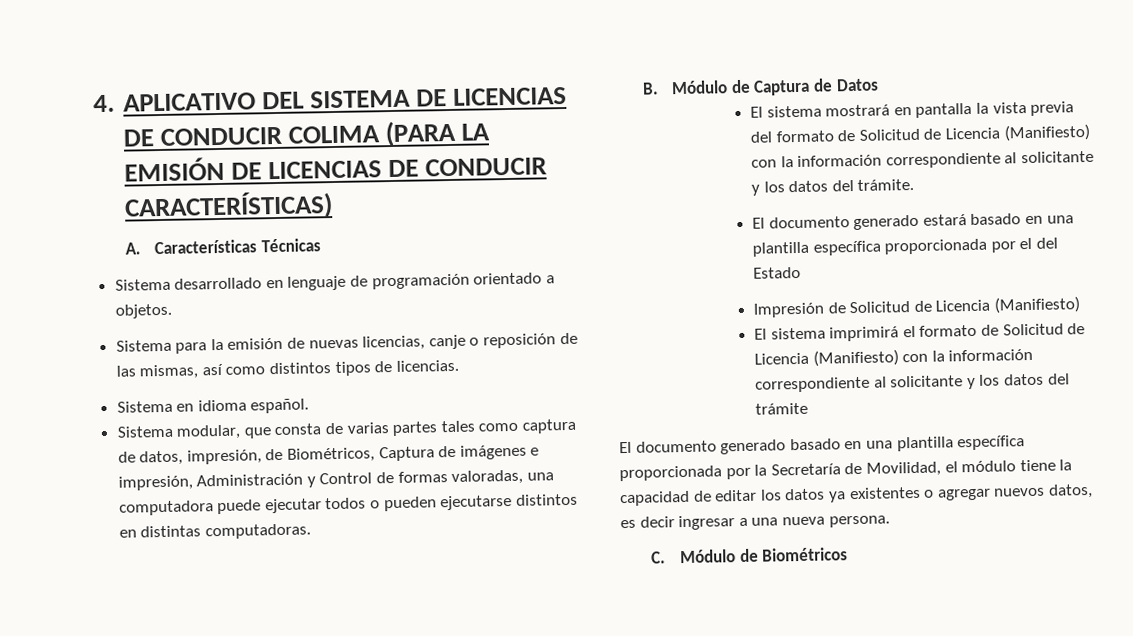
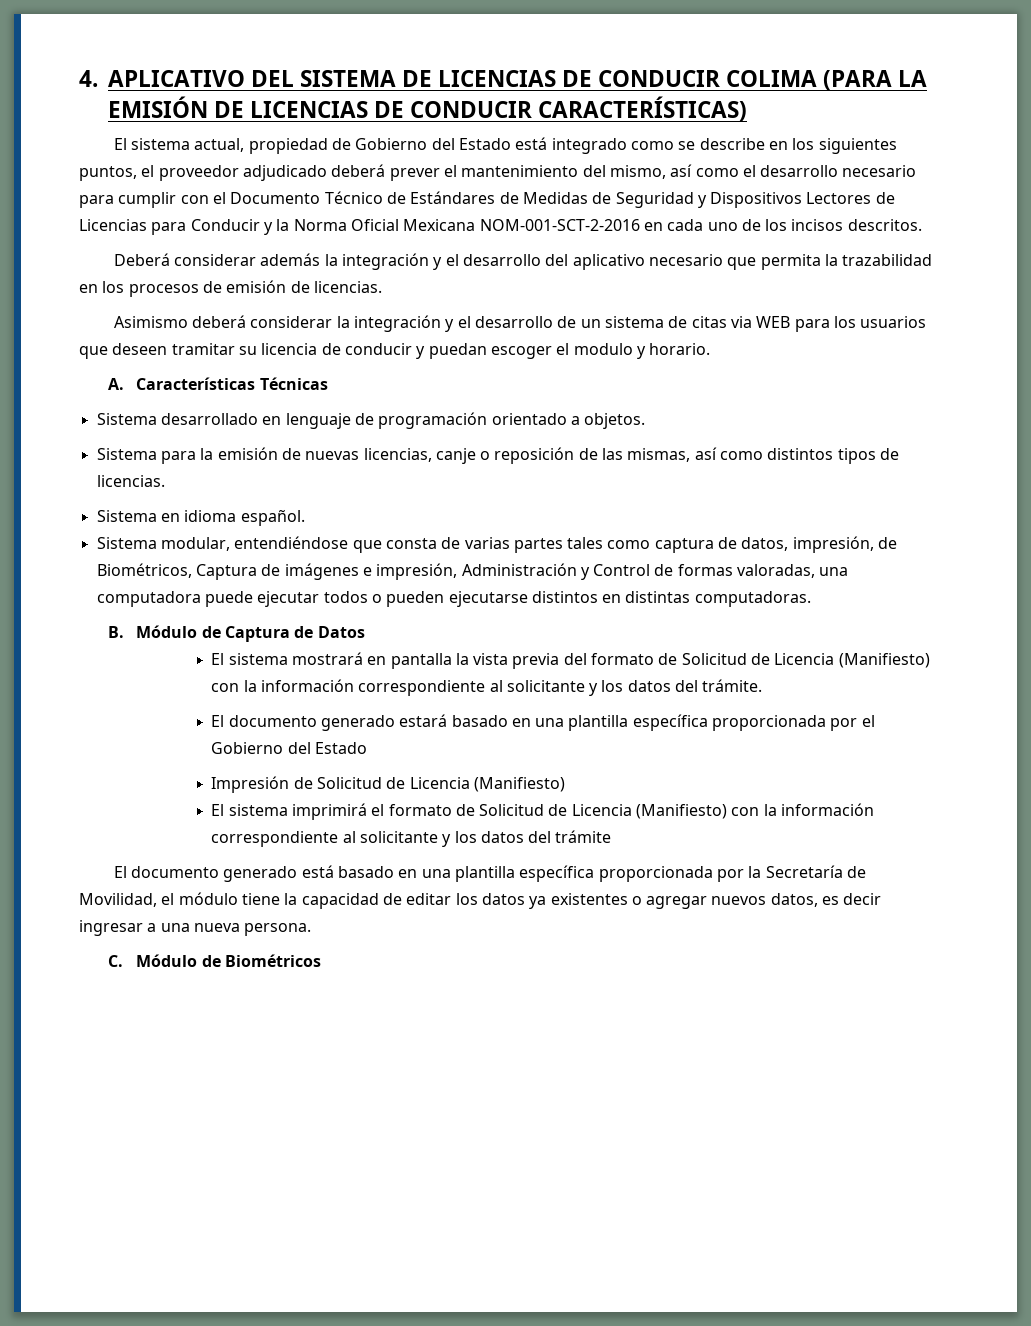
(333, 206) none -> [113,137,897,154] [79,164,917,181] [79,191,895,208] [79,219,922,235] [113,253,933,270] [79,280,382,297] [113,315,927,332] [79,343,711,359] // El sistema actual, propiedad de Gobierno del Estado está integrado como se describe en los siguientes puntos, el proveedor adjudicado deberá prever el mantenimiento del mismo, así como el desarrollo necesario para cumplir con el Documento Técnico de Estándares de Medidas de Seguridad y Dispositivos Lectores de Licencias para Conducir y la Norma Oficial Mexicana NOM-001-SCT-2-2016 en cada uno de los incisos descritos. // Deberá considerar además la integración y el desarrollo del aplicativo necesario que permita la trazabilidad en los procesos de emisión de licencias. // Asimismo deberá considerar la integración y el desarrollo de un sistema de citas via WEB para los usuarios que deseen tramitar su licencia de conducir y puedan escoger el modulo y horario.
(242, 432) none -> [234,536,349,549] entendiéndose
(1033, 243) none -> [211,742,284,754] Gobierno
(787, 447) none -> [301,865,334,878] está

